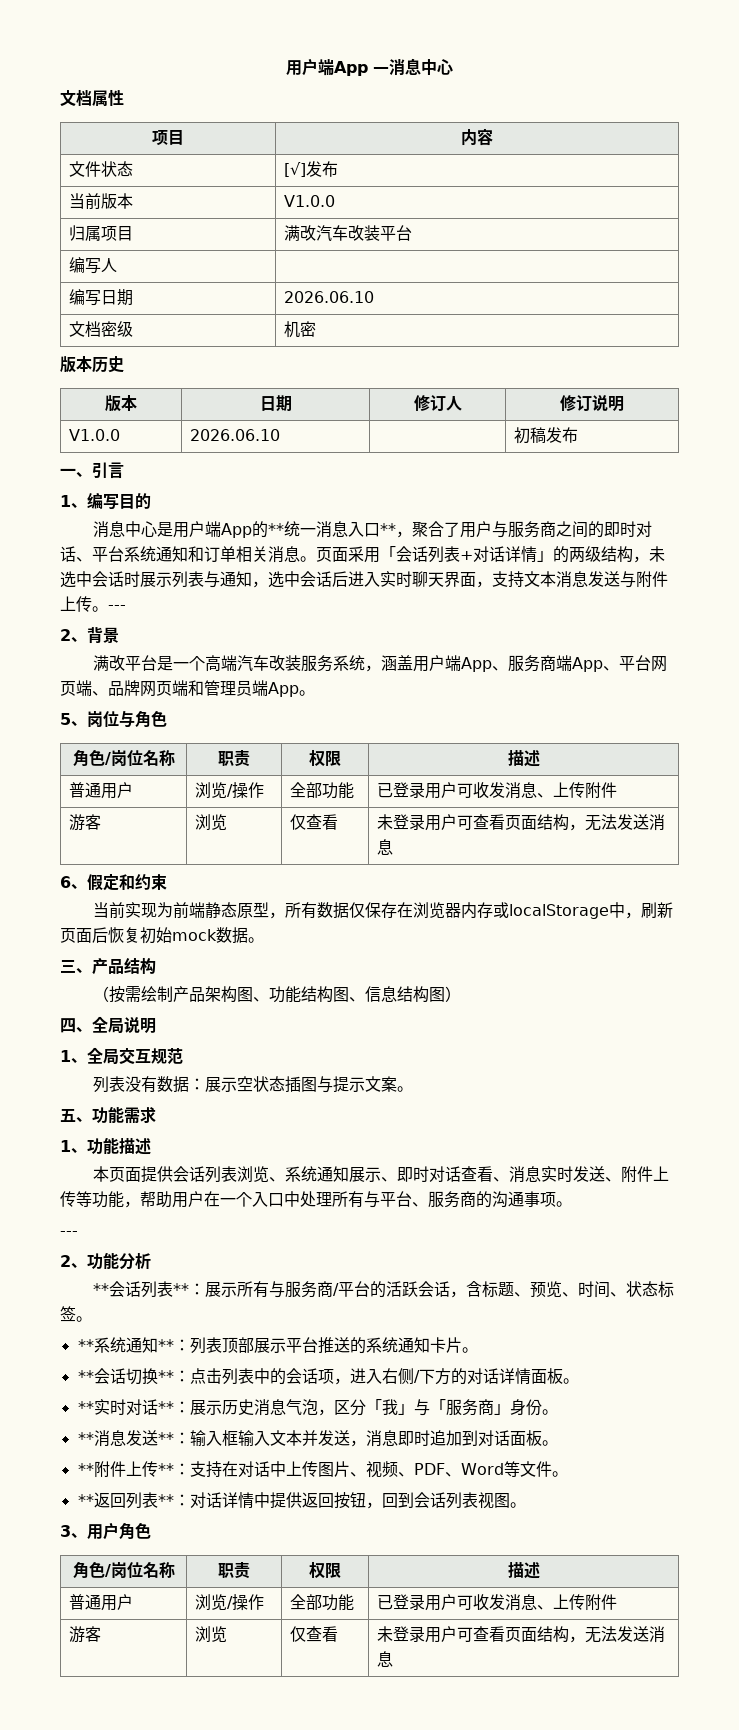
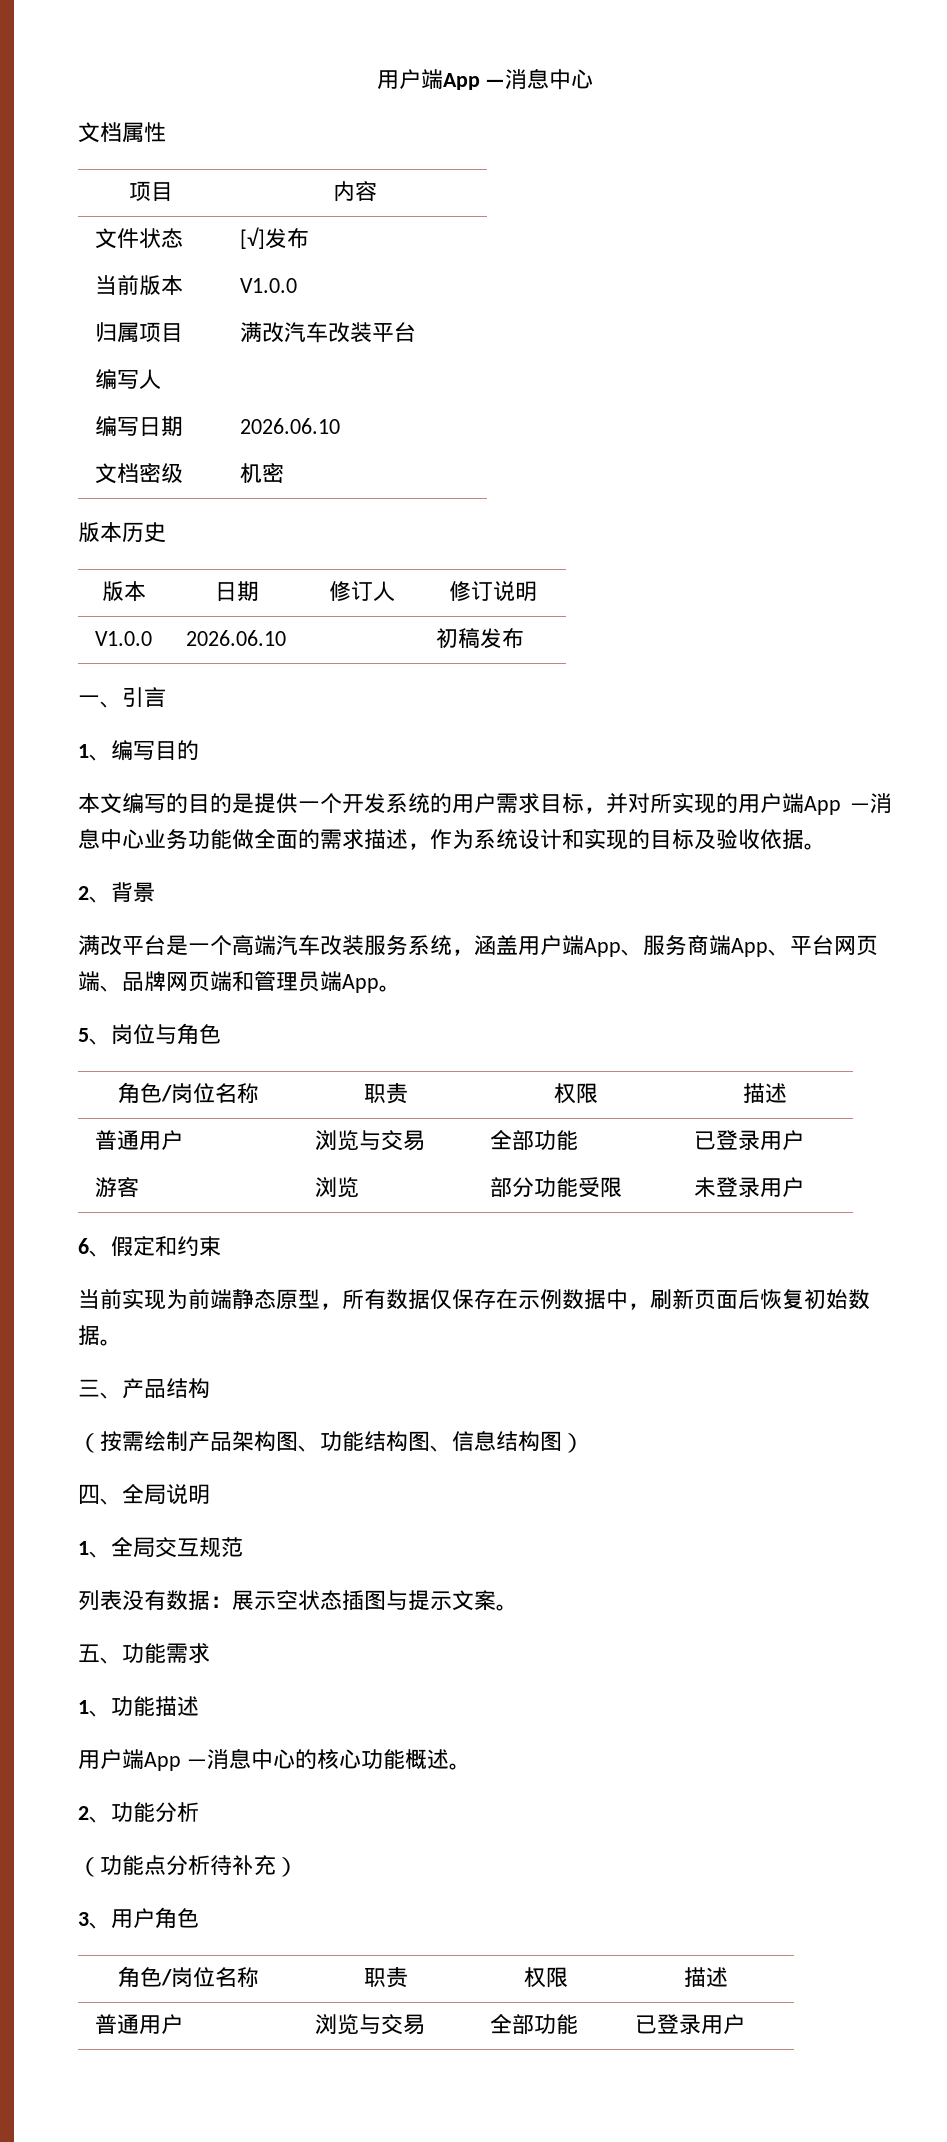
[92,521,652,538] [60,546,665,563] [60,571,668,588] [60,596,126,612] 消息中心是用户端App的**统一消息入口**，聚合了用户与服务商之间的即时对话、平台系统通知和订单相关消息。页面采用「会话列表+对话详情」的两级结构，未选中会话时展示列表与通知，选中会话后进入实时聊天界面，支持文本消息发送与附件上传。--- -> [78,793,892,815] [78,828,826,850] 本文编写的目的是提供一个开发系统的用户需求目标，并对所实现的用户端App —消息中心业务功能做全面的需求描述，作为系统设计和实现的目标及验收依据。
[227,782,265,799] [290,782,355,799] [377,782,618,799] [69,814,102,831] [195,814,228,830] [290,814,339,830] [377,814,666,831] [377,839,394,855] /操作 | 全部功能 | 已登录用户可收发消息、上传附件 // 游客 | 浏览 | 仅查看 | 未登录用户可查看页面结构，无法发送消息 -> [358,1130,425,1151] [489,1130,578,1150] [693,1130,804,1151] [94,1177,139,1198] [314,1177,359,1197] [489,1177,622,1198] [693,1177,804,1198] 与交易 | 全部功能 | 已登录用户 // 游客 | 浏览 | 部分功能受限 | 未登录用户
[412,902,609,919] 浏览器内存或localStorage -> [518,1289,606,1310] 示例数据
[172,929,217,941] mock -> (848, 1299) none
[92,1166,669,1183] [60,1191,572,1208] [60,1231,78,1236] 本页面提供会话列表浏览、系统通知展示、即时对话查看、消息实时发送、附件上传等功能，帮助用户在一个入口中处理所有与平台、服务商的沟通事项。 // --- -> [78,1748,471,1771] 用户端App —消息中心的核心功能概述。
[92,1281,674,1298] [60,1306,92,1322] [77,1337,478,1354] [77,1368,579,1385] [77,1399,558,1416] [77,1430,558,1447] [77,1461,568,1478] [77,1492,526,1509] **会话列表**：展示所有与服务商/平台的活跃会话，含标题、预览、时间、状态标签。 // **系统通知**：列表顶部展示平台推送的系统通知卡片。 // **会话切换**：点击列表中的会话项，进入右侧/下方的对话详情面板。 // **实时对话**：展示历史消息气泡，区分「我」与「服务商」身份。 // **消息发送**：输入框输入文本并发送，消息即时追加到对话面板。 // **附件上传**：支持在对话中上传图片、视频、PDF、Word等文件。 // **返回列表**：对话详情中提供返回按钮，回到会话列表视图。 -> [78,1855,298,1877] （功能点分析待补充）
[227,1594,265,1611] [290,1594,355,1611] [377,1594,618,1611] [69,1626,102,1643] [195,1626,228,1642] [290,1626,339,1642] [377,1626,666,1643] [377,1651,394,1667] /操作 | 全部功能 | 已登录用户可收发消息、上传附件 // 游客 | 浏览 | 仅查看 | 未登录用户可查看页面结构，无法发送消息 -> [358,2014,425,2035] [489,2014,578,2034] [634,2014,745,2035] 与交易 | 全部功能 | 已登录用户

